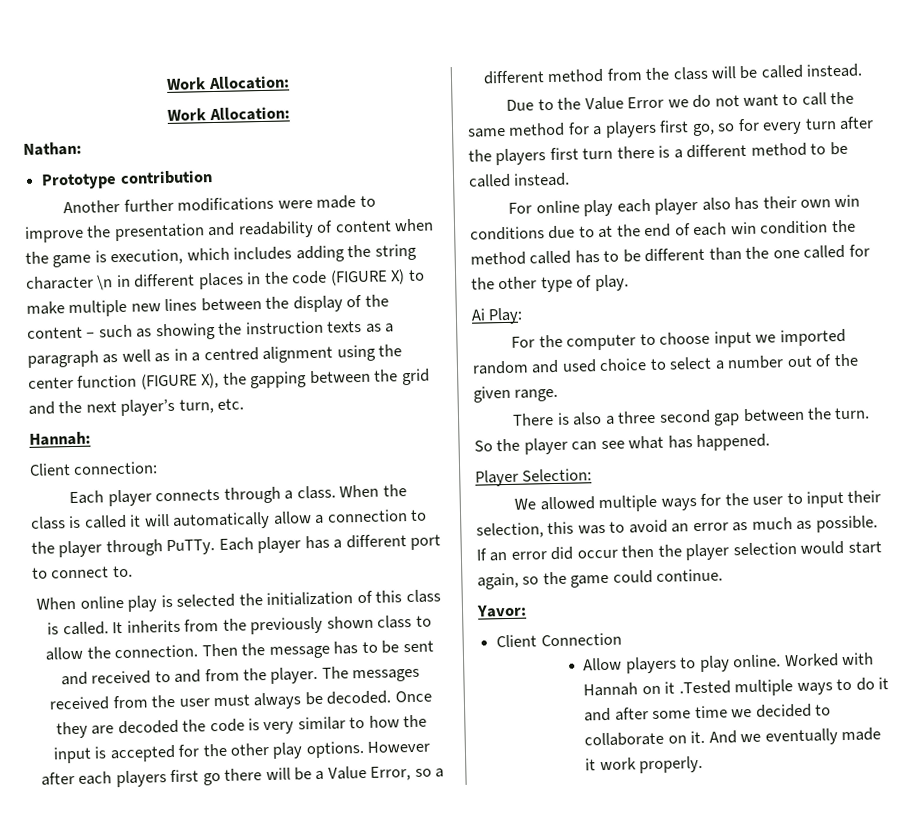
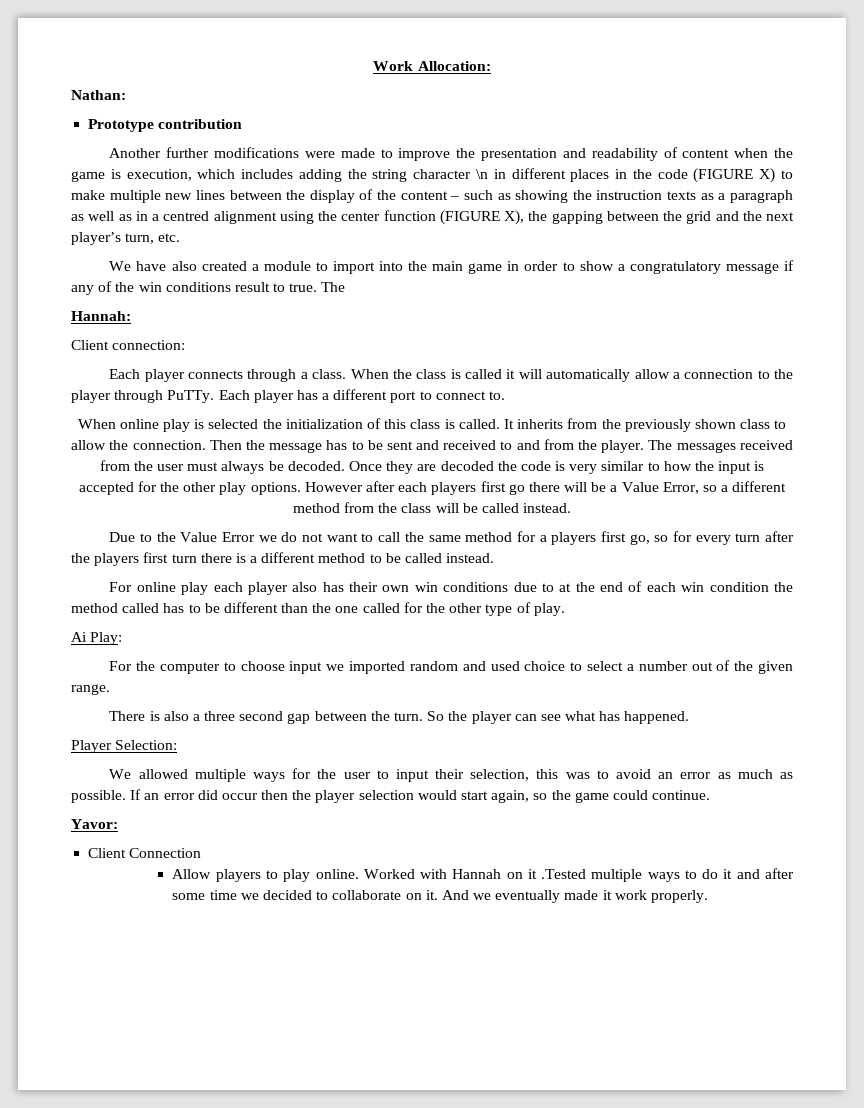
[166,75,290,91] [167,106,290,122] Work Allocation: // Work Allocation: -> [373,61,491,71] Work Allocation:
(245, 404) none -> [109,260,795,274] [71,281,346,295] // We have also created a module to import into the main game in order to show a congratulatory message if any of the win conditions result to true. The

